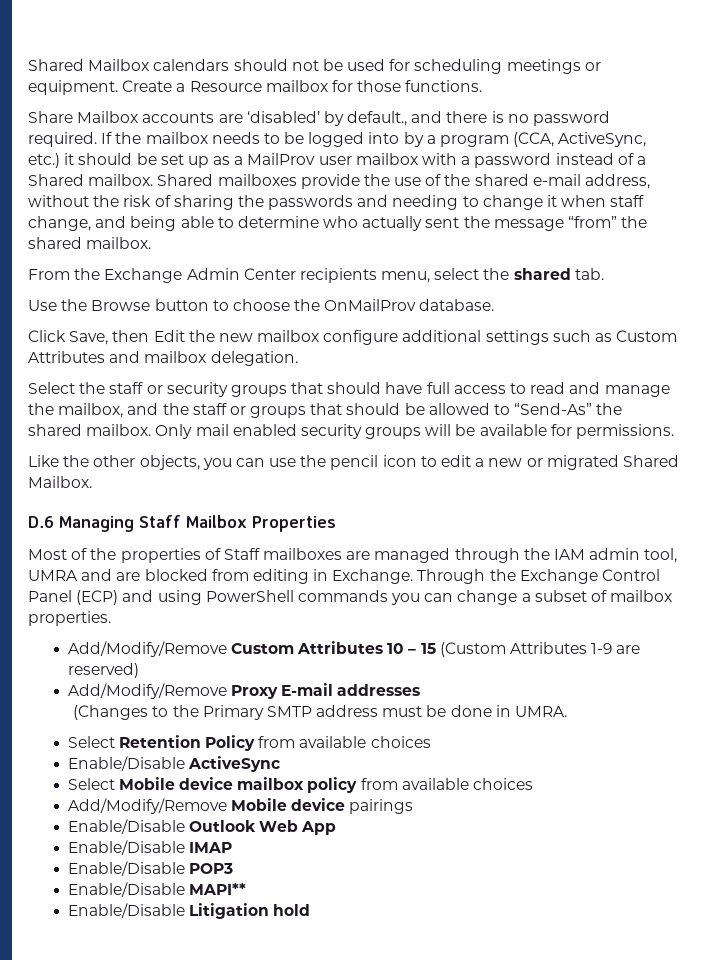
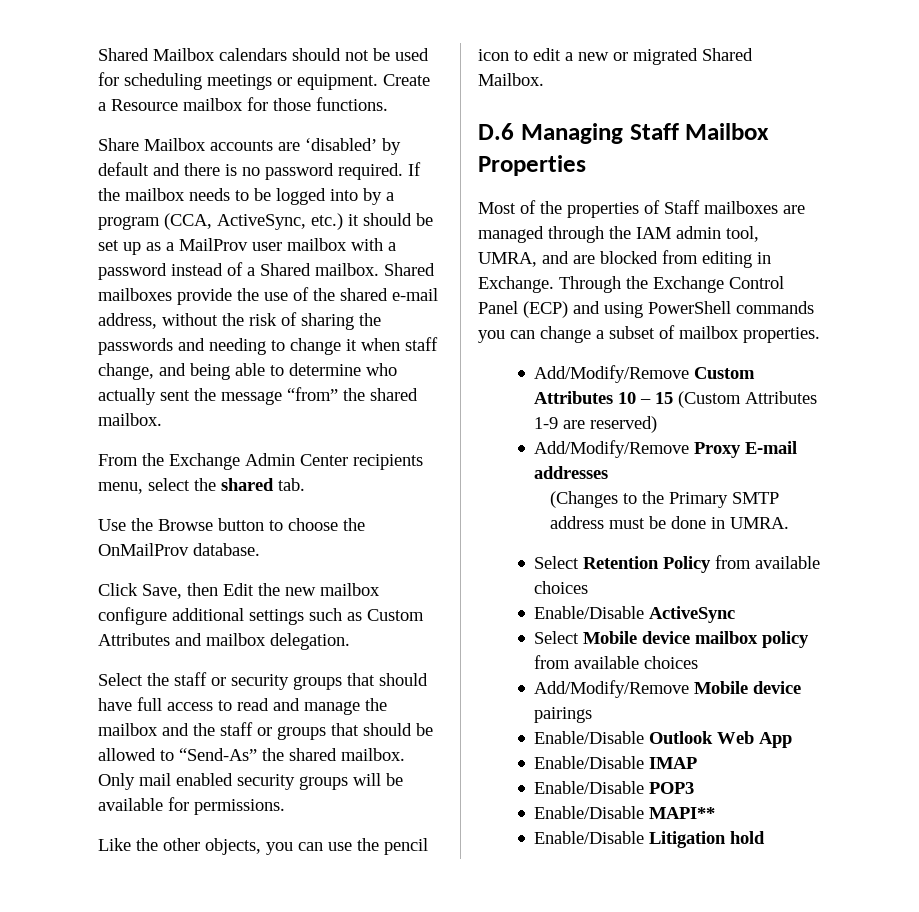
[347,111,408,126] default., -> [98,162,149,176] default
[58,403,124,418] mailbox, -> [98,723,158,736] mailbox
[28,570,78,581] UMRA -> [478,252,537,267] UMRA,

